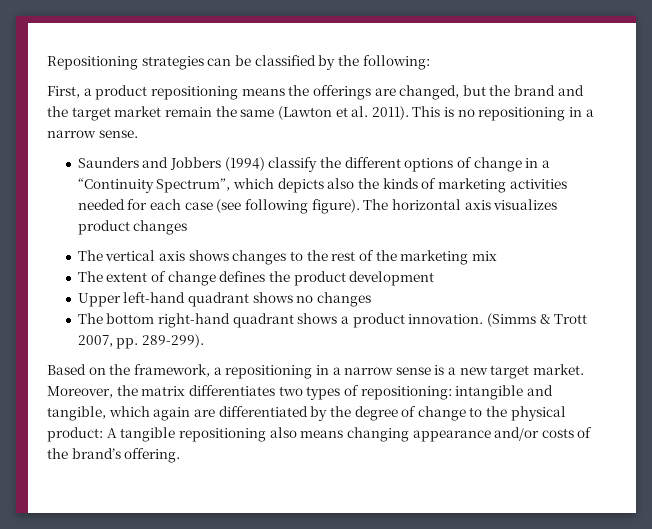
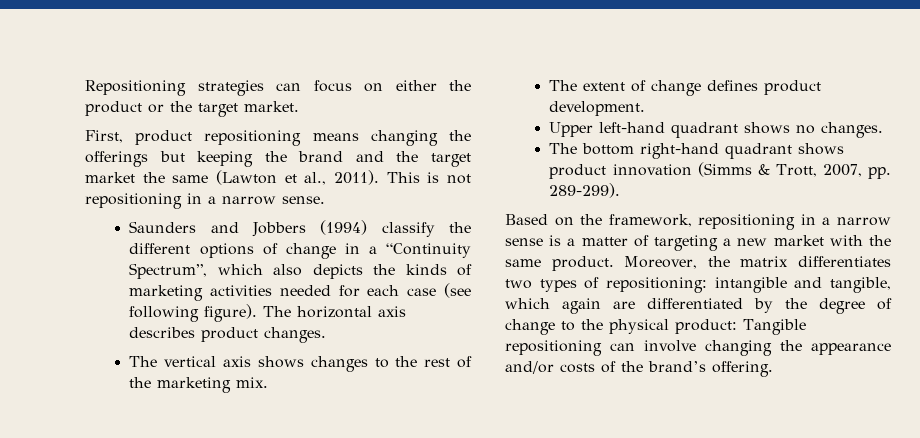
[234,55,430,70] be classified by the following: -> [313,80,471,92] [85,101,299,117] focus on either the product or the target market.
[83,88,92,96] a -> (123, 136) none
(285, 92) none -> [370,130,438,146] changing
[374,85,486,100] are changed, but -> [159,151,254,167] but keeping
[164,107,212,117] remain -> (135, 177) none
[351,106,369,117] al. -> [304,172,327,185] al.,
[457,109,475,117] no -> [447,174,472,184] not
[277,178,355,193] depicts also -> [273,264,363,279] also depicts
[493,199,558,210] [77,220,188,235] visualizes product changes -> [129,327,327,343] describes product changes.
[471,251,497,261] mix -> [236,377,269,388] mix.
[268,271,435,286] the product development -> [764,80,822,95] [549,101,646,116] product development.
[316,292,371,307] changes -> [821,122,884,138] changes.
[340,313,484,328] a product innovation. -> [549,164,692,179] product innovation
[554,314,588,324] Trott -> [775,164,817,177] Trott,
[213,367,222,375] a -> (692, 220) none
[459,364,585,379] new target market. -> [581,235,891,251] [505,256,614,271] matter of targeting a new market with the same product.
[106,427,409,442] A tangible repositioning also means changing -> [743,319,806,335] [505,340,802,356] Tangible repositioning can involve changing the

